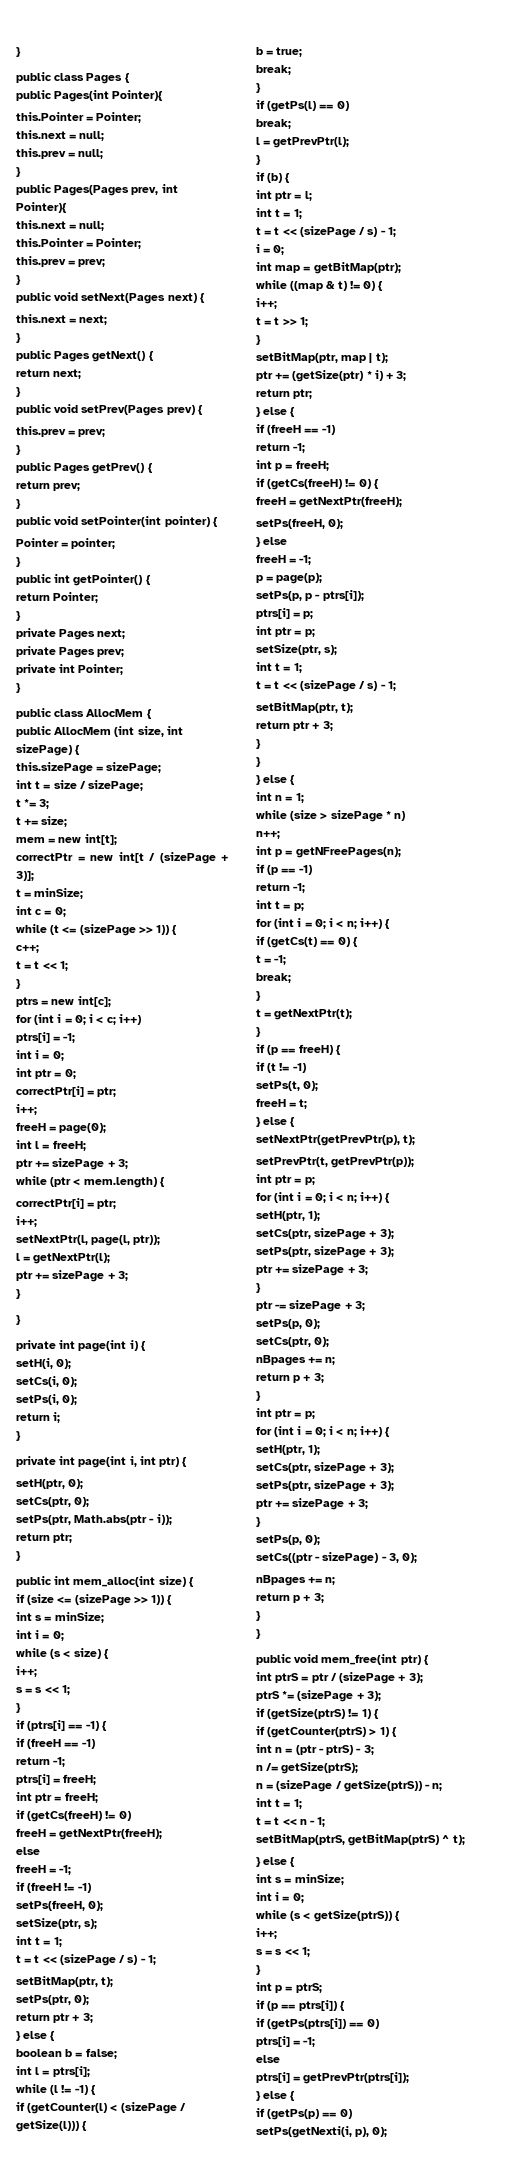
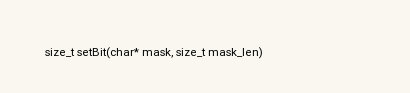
[16,47,21,57] [16,72,130,84] [16,90,164,102] [16,112,142,123] [16,130,105,141] [16,148,104,159] [16,167,21,177] [16,184,178,196] [16,202,67,213] [16,220,105,231] [16,238,142,249] [16,256,106,267] [16,275,21,285] [16,292,205,304] [16,314,108,325] [16,333,21,343] [16,350,154,362] [16,369,82,379] [16,387,21,397] [16,404,203,416] [16,426,106,437] [16,445,21,455] [16,462,153,474] [16,481,81,491] [16,499,21,509] [16,516,218,527] [16,538,116,549] [16,557,21,567] [16,574,151,586] [16,592,99,603] [16,611,21,621] [16,628,126,640] [16,646,125,658] [16,664,124,675] [16,683,21,693] [16,708,152,719] [16,726,183,737] [16,744,81,756] [16,762,162,774] [16,780,144,792] [16,799,50,809] [16,816,68,827] [16,834,117,845] [16,852,228,864] [16,871,34,881] [16,888,84,899] [16,906,66,917] [16,924,178,936] [16,945,39,953] [16,961,68,971] [16,979,21,989] [16,996,111,1007] [16,1014,141,1025] [16,1032,76,1043] [16,1050,64,1061] [16,1068,76,1079] [16,1086,117,1097] [16,1104,37,1115] [16,1122,107,1134] [16,1140,86,1151] [16,1158,128,1170] [16,1176,165,1188] [16,1198,117,1209] [16,1216,37,1227] [16,1235,161,1246] [16,1253,111,1264] [16,1270,128,1282] [16,1289,21,1299] [16,1315,21,1325] [16,1340,146,1352] [16,1358,72,1369] [16,1376,78,1387] [16,1394,78,1405] [16,1412,61,1423] [16,1431,21,1441] [16,1456,188,1468] [16,1479,84,1489] [16,1497,90,1507] [16,1514,172,1525] [16,1533,73,1543] [16,1551,21,1561] [16,1576,194,1587] [16,1594,173,1606] [16,1612,104,1623] [16,1630,64,1641] [16,1648,109,1659] [16,1666,37,1677] [16,1685,70,1695] [16,1703,21,1713] [16,1720,107,1731] [16,1738,95,1749] [16,1757,66,1767] [16,1774,97,1785] [16,1792,98,1803] [16,1810,131,1822] [16,1828,163,1840] [16,1847,40,1855] [16,1864,72,1875] [16,1882,91,1893] [16,1900,104,1911] [16,1918,98,1929] [16,1936,62,1947] [16,1954,156,1966] [16,1976,114,1987] [16,1995,90,2005] [16,2013,93,2023] [16,2031,56,2041] [16,2048,117,2059] [16,2066,90,2077] [16,2084,96,2095] [16,2102,186,2114] [16,2120,88,2132] [256,47,303,57] [256,65,291,75] [256,83,261,93] [256,100,349,112] [256,119,291,129] [256,137,350,148] [256,155,261,165] [256,172,291,183] [256,190,312,201] [256,208,302,219] [256,226,396,238] [256,244,285,255] [256,262,401,274] [256,280,384,291] [256,298,277,309] [256,317,308,327] [256,335,261,345] [256,352,388,363] [256,370,407,382] [256,389,313,399] [256,407,296,417] [256,424,335,435] [256,443,306,453] [256,460,329,471] [256,478,379,490] [256,496,403,508] [256,518,344,529] [256,537,288,547] [256,554,312,565] [256,573,323,584] [256,590,364,601] [256,608,314,619] [256,626,315,637] [256,644,338,655] [256,662,302,673] [256,680,396,692] [256,702,354,713] [256,721,333,731] [256,739,261,749] [256,757,261,767] [256,775,296,785] [256,792,304,803] [256,810,406,822] [256,831,280,839] [256,846,401,858] [256,864,312,875] [256,883,306,893] [256,900,304,911] [256,918,391,929] [256,936,358,948] [256,955,287,965] [256,973,291,983] [256,991,261,1001] [256,1009,353,1020] [256,1027,261,1037] [256,1044,341,1055] [256,1062,306,1073] [256,1081,319,1091] [256,1098,308,1109] [256,1117,296,1127] [256,1135,416,1146] [256,1157,415,1168] [256,1174,315,1185] [256,1192,391,1203] [256,1211,321,1221] [256,1228,394,1240] [256,1246,394,1258] [256,1264,368,1276] [256,1283,261,1293] [256,1300,365,1312] [256,1319,321,1329] [256,1337,330,1347] [256,1355,336,1366] [256,1373,324,1383] [256,1391,261,1401] [256,1408,315,1419] [256,1426,391,1437] [256,1445,321,1455] [256,1462,394,1474] [256,1480,394,1492] [256,1498,368,1510] [256,1517,261,1527] [256,1535,321,1545] [256,1552,418,1564] [256,1575,336,1586] [256,1593,324,1603] [256,1611,261,1621] [256,1629,261,1639] [256,1654,429,1665] [256,1672,423,1684] [256,1690,381,1702] [256,1708,379,1720] [256,1726,397,1738] [256,1744,374,1755] [256,1762,359,1774] [256,1780,443,1792] [256,1798,302,1809] [256,1817,326,1827] [256,1834,465,1846] [256,1857,296,1867] [256,1874,344,1885] [256,1892,304,1903] [256,1910,400,1922] [256,1928,277,1939] [256,1947,310,1957] [256,1965,261,1975] [256,1982,322,1993] [256,2000,345,2011] [256,2018,379,2030] [256,2036,316,2047] [256,2055,280,2063] [256,2072,410,2084] [256,2091,296,2101] [256,2108,352,2120] [256,2126,388,2138] } // public class Pages { // public Pages(int Pointer){ // this.Pointer = Pointer; // this.next = null; // this.prev = null; // } // public Pages(Pages prev, int Pointer){ // this.next = null; // this.Pointer = Pointer; // this.prev = prev; // } // public void setNext(Pages next) { // this.next = next; // } // public Pages getNext() { // return next; // } // public void setPrev(Pages prev) { // this.prev = prev; // } // public Pages getPrev() { // return prev; // } // public void setPointer(int pointer) { // Pointer = pointer; // } // public int getPointer() { // return Pointer; // } // private Pages next; // private Pages prev; // private int Pointer; // } // public class AllocMem { // public AllocMem (int size, int sizePage) { // this.sizePage = sizePage; // int t = size / sizePage; // t *= 3; // t += size; // mem = new int[t]; // correctPtr = new int[t / (sizePage + 3)]; // t = minSize; // int c = 0; // while (t <= (sizePage >> 1)) { // c++; // t = t << 1; // } // ptrs = new int[c]; // for (int i = 0; i < c; i++) // ptrs[i] = -1; // int i = 0; // int ptr = 0; // correctPtr[i] = ptr; // i++; // freeH = page(0); // int l = freeH; // ptr += sizePage + 3; // while (ptr < mem.length) { // correctPtr[i] = ptr; // i++; // setNextPtr(l, page(l, ptr)); // l = getNextPtr(l); // ptr += sizePage + 3; // } // } // private int page(int i) { // setH(i, 0); // setCs(i, 0); // setPs(i, 0); // return i; // } // private int page(int i, int ptr) { // setH(ptr, 0); // setCs(ptr, 0); // setPs(ptr, Math.abs(ptr - i)); // return ptr; // } // public int mem_alloc(int size) { // if (size <= (sizePage >> 1)) { // int s = minSize; // int i = 0; // while (s < size) { // i++; // s = s << 1; // } // if (ptrs[i] == -1) { // if (freeH == -1) // return -1; // ptrs[i] = freeH; // int ptr = freeH; // if (getCs(freeH) != 0) // freeH = getNextPtr(freeH); // else // freeH = -1; // if (freeH != -1) // setPs(freeH, 0); // setSize(ptr, s); // int t = 1; // t = t << (sizePage / s) - 1; // setBitMap(ptr, t); // setPs(ptr, 0); // return ptr + 3; // } else { // boolean b = false; // int l = ptrs[i]; // while (l != -1) { // if (getCounter(l) < (sizePage / getSize(l))) { // b = true; // break; // } // if (getPs(l) == 0) // break; // l = getPrevPtr(l); // } // if (b) { // int ptr = l; // int t = 1; // t = t << (sizePage / s) - 1; // i = 0; // int map = getBitMap(ptr); // while ((map & t) != 0) { // i++; // t = t >> 1; // } // setBitMap(ptr, map | t); // ptr += (getSize(ptr) * i) + 3; // return ptr; // } else { // if (freeH == -1) // return -1; // int p = freeH; // if (getCs(freeH) != 0) { // freeH = getNextPtr(freeH); // setPs(freeH, 0); // } else // freeH = -1; // p = page(p); // setPs(p, p - ptrs[i]); // ptrs[i] = p; // int ptr = p; // setSize(ptr, s); // int t = 1; // t = t << (sizePage / s) - 1; // setBitMap(ptr, t); // return ptr + 3; // } // } // } else { // int n = 1; // while (size > sizePage * n) // n++; // int p = getNFreePages(n); // if (p == -1) // return -1; // int t = p; // for (int i = 0; i < n; i++) { // if (getCs(t) == 0) { // t = -1; // break; // } // t = getNextPtr(t); // } // if (p == freeH) { // if (t != -1) // setPs(t, 0); // freeH = t; // } else { // setNextPtr(getPrevPtr(p), t); // setPrevPtr(t, getPrevPtr(p)); // int ptr = p; // for (int i = 0; i < n; i++) { // setH(ptr, 1); // setCs(ptr, sizePage + 3); // setPs(ptr, sizePage + 3); // ptr += sizePage + 3; // } // ptr -= sizePage + 3; // setPs(p, 0); // setCs(ptr, 0); // nBpages += n; // return p + 3; // } // int ptr = p; // for (int i = 0; i < n; i++) { // setH(ptr, 1); // setCs(ptr, sizePage + 3); // setPs(ptr, sizePage + 3); // ptr += sizePage + 3; // } // setPs(p, 0); // setCs((ptr - sizePage) - 3, 0); // nBpages += n; // return p + 3; // } // } // public void mem_free(int ptr) { // int ptrS = ptr / (sizePage + 3); // ptrS *= (sizePage + 3); // if (getSize(ptrS) != 1) { // if (getCounter(ptrS) > 1) { // int n = (ptr - ptrS) - 3; // n /= getSize(ptrS); // n = (sizePage / getSize(ptrS)) - n; // int t = 1; // t = t << n - 1; // setBitMap(ptrS, getBitMap(ptrS) ^ t); // } else { // int s = minSize; // int i = 0; // while (s < getSize(ptrS)) { // i++; // s = s << 1; // } // int p = ptrS; // if (p == ptrs[i]) { // if (getPs(ptrs[i]) == 0) // ptrs[i] = -1; // else // ptrs[i] = getPrevPtr(ptrs[i]); // } else { // if (getPs(p) == 0) // setPs(getNexti(i, p), 0); -> [45,47,264,59] size_t setBit(char* mask, size_t mask_len)

